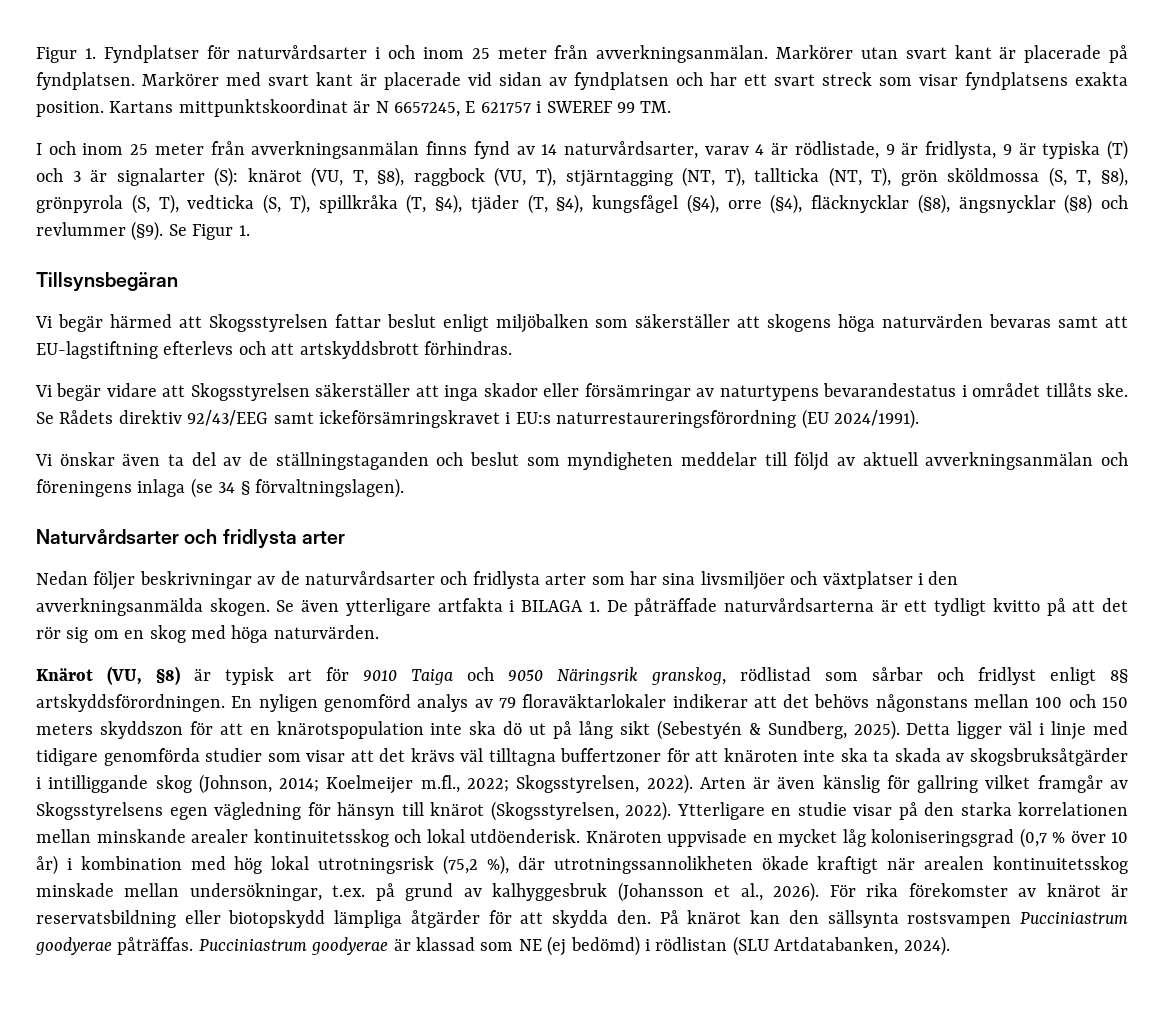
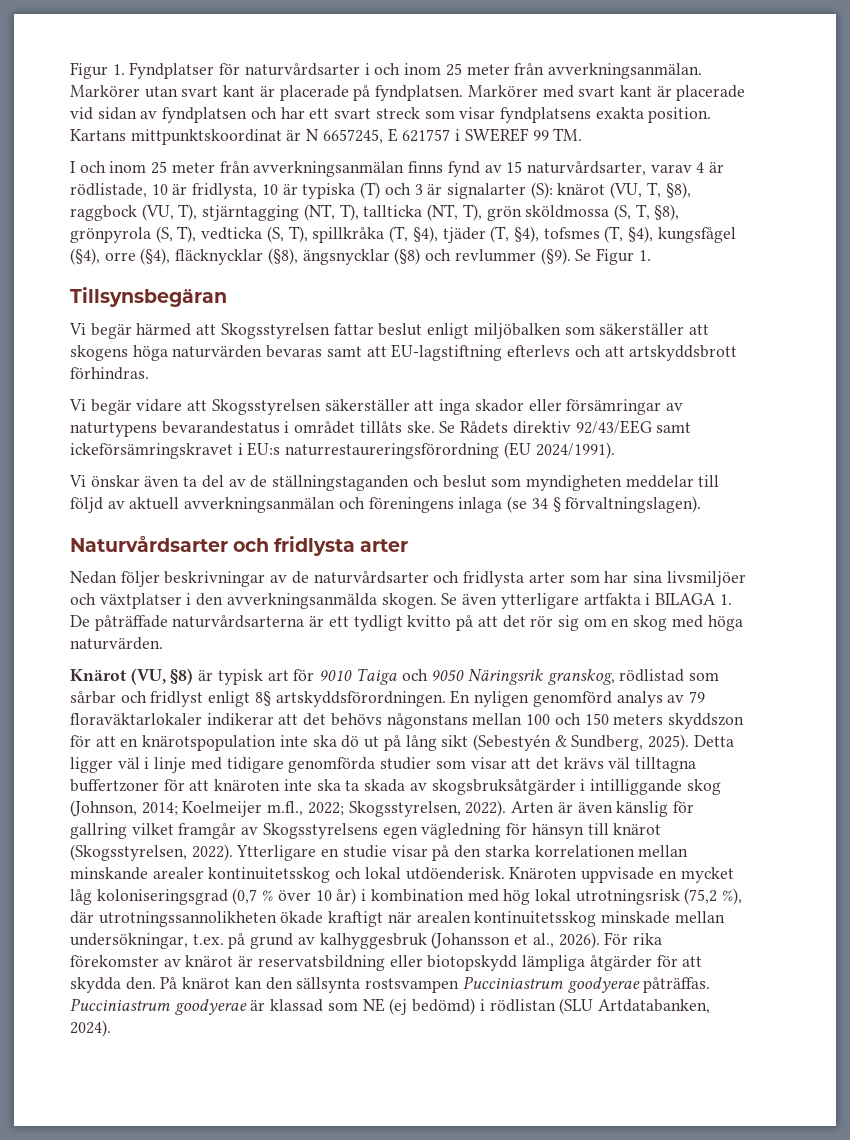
[541,144,558,155] 14 -> [506,161,523,173] 15
[885,144,895,155] 9 -> [151,184,168,195] 10
[1002,144,1012,155] 9 -> [261,184,278,195] 10
(584, 204) none -> [543,226,654,243] tofsmes (T, §4),

